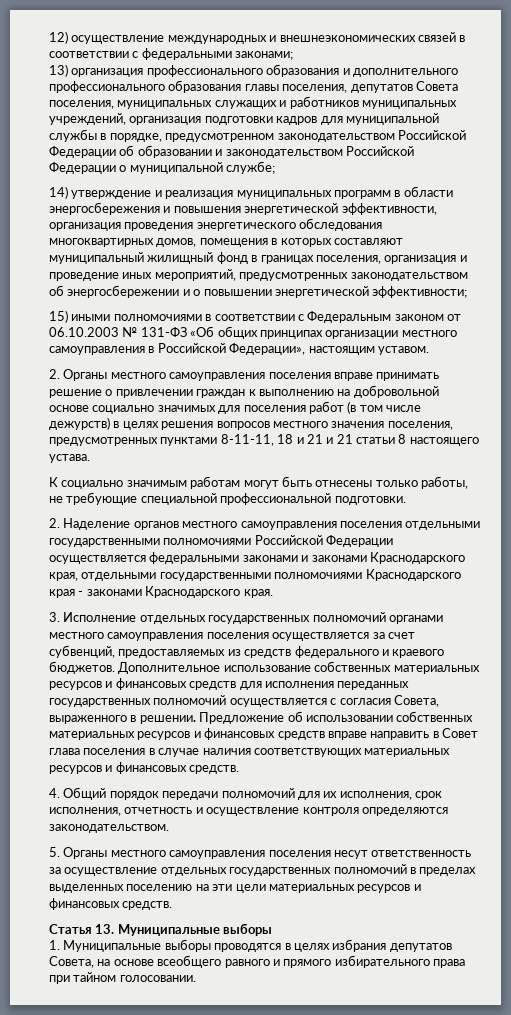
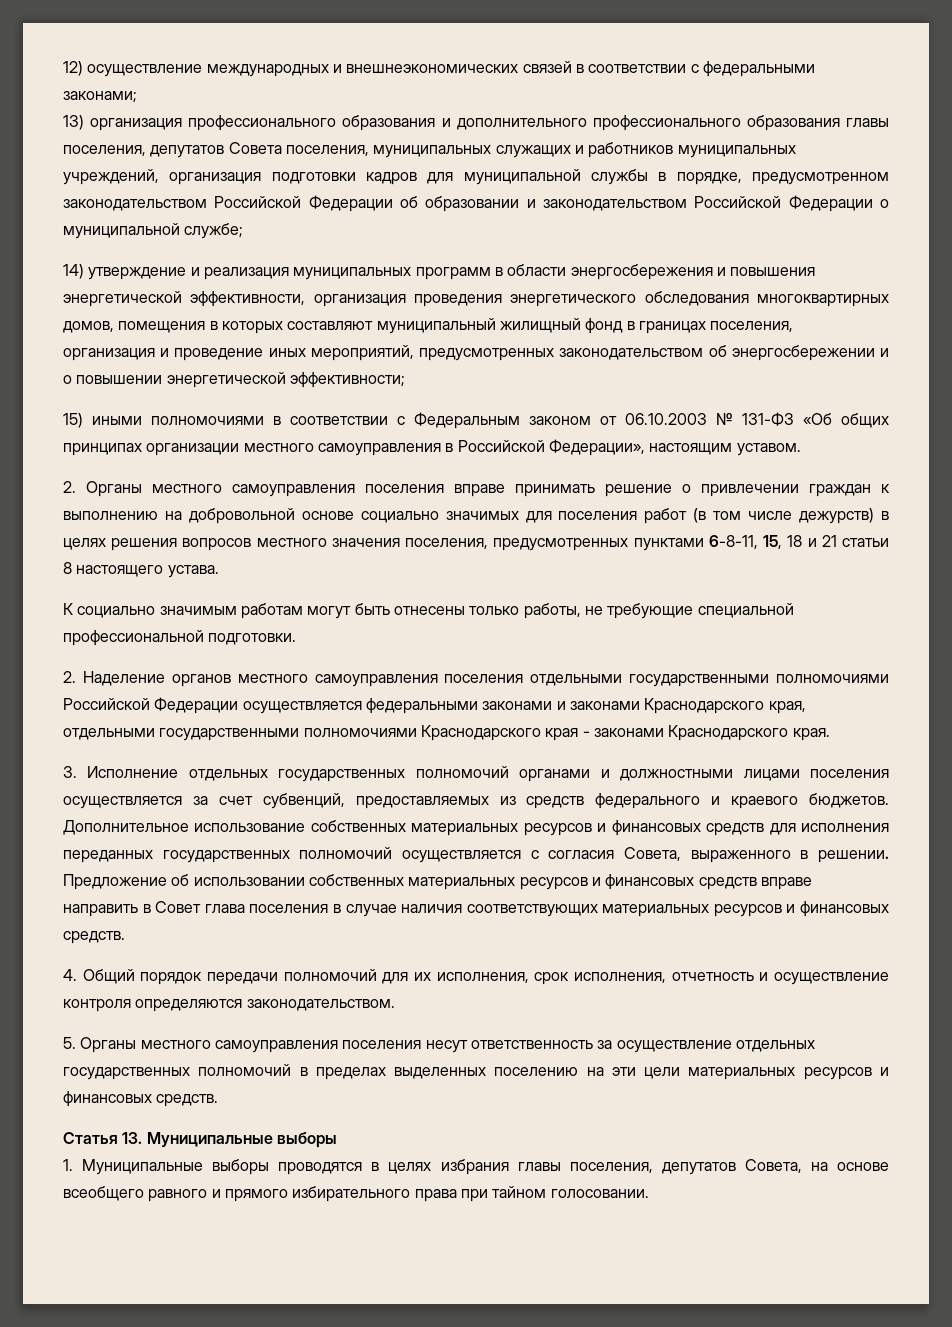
[220,434,274,446] 8-11-11, -> [708,535,783,549] 6-8-11, 15,
[326,434,353,444] и 21 -> (837, 541) none
[49,632,204,641] местного самоуправления -> [600,769,800,781] и должностными лицами
(387, 945) none -> [517,1162,653,1173] главы поселения,

